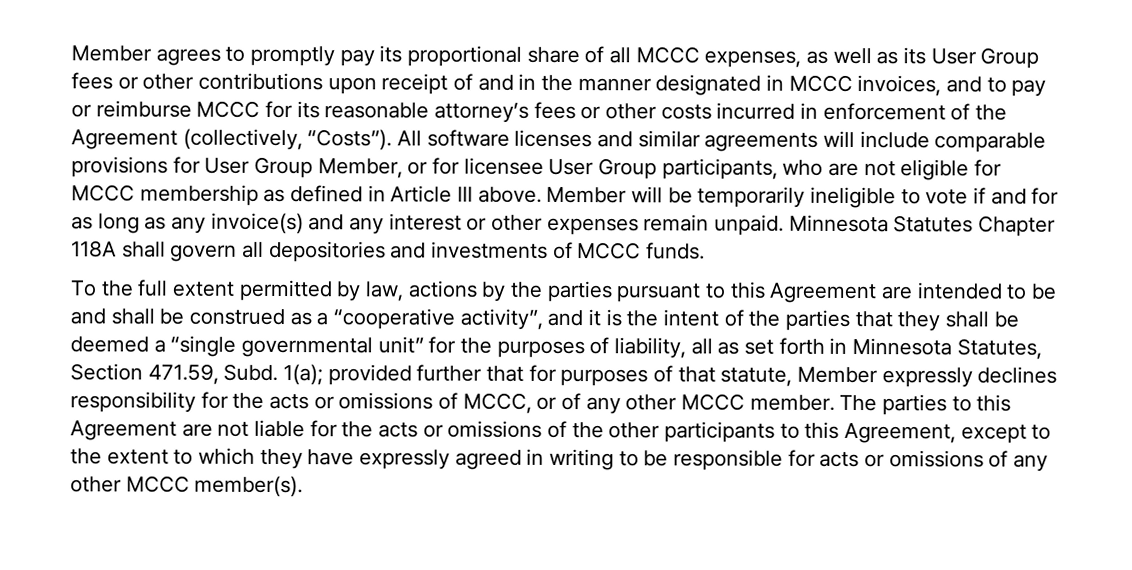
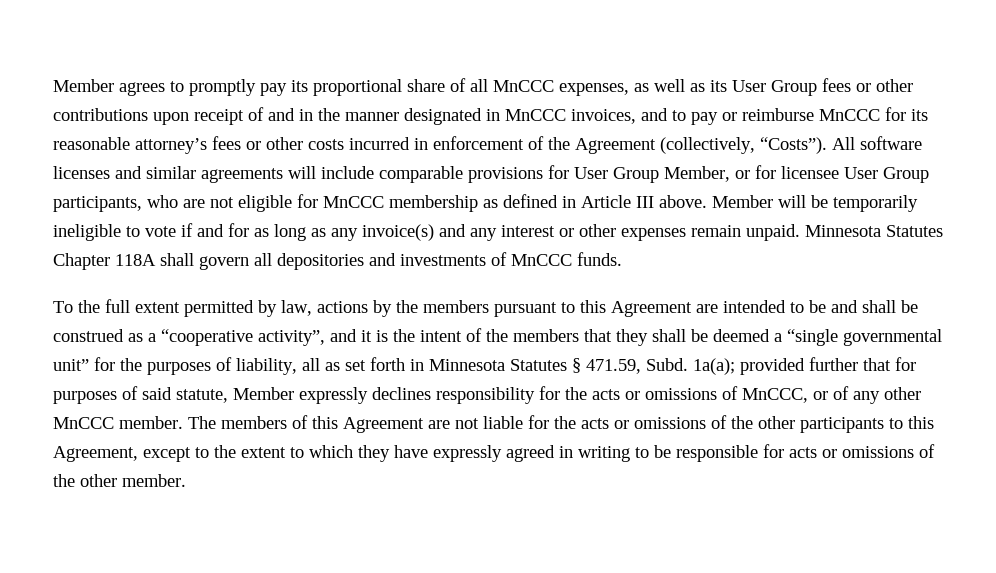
[635,46,700,64] MCCC -> [493,80,554,92] MnCCC
[788,74,853,92] MCCC -> [505,109,566,121] MnCCC
[196,100,261,118] MCCC -> [819,109,880,121] MnCCC
[71,184,135,202] MCCC -> [323,196,384,208] MnCCC
[577,242,642,260] MCCC -> [511,254,572,266] MnCCC
[546,280,613,303] parties -> [423,300,489,313] members
[785,309,851,331] parties -> [513,329,579,342] members
[956,338,1042,360] [70,363,143,381] Statutes, Section -> [510,358,581,373] Statutes §
[283,364,324,386] 1(a); -> [693,358,735,375] 1a(a);
[677,366,716,383] that -> [142,387,172,400] said
[462,392,532,414] MCCC, -> [742,388,808,403] MnCCC,
[681,393,746,411] MCCC -> [53,417,114,429] MnCCC
[882,394,972,416] parties to -> [221,415,308,429] members of
[1013,454,1049,472] [70,475,304,498] any other MCCC member(s). -> [53,474,186,487] the other member.

